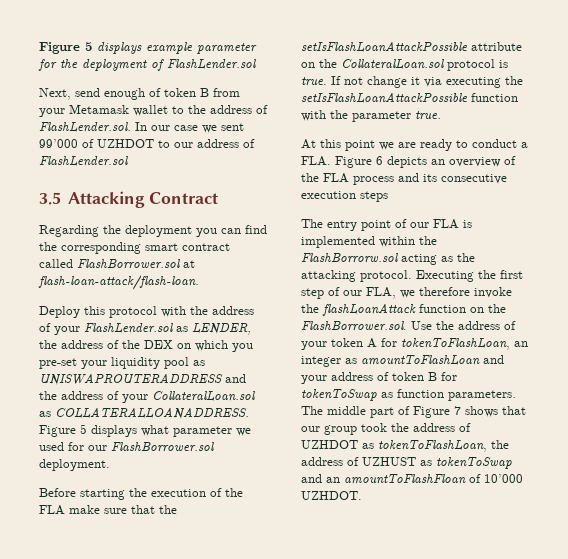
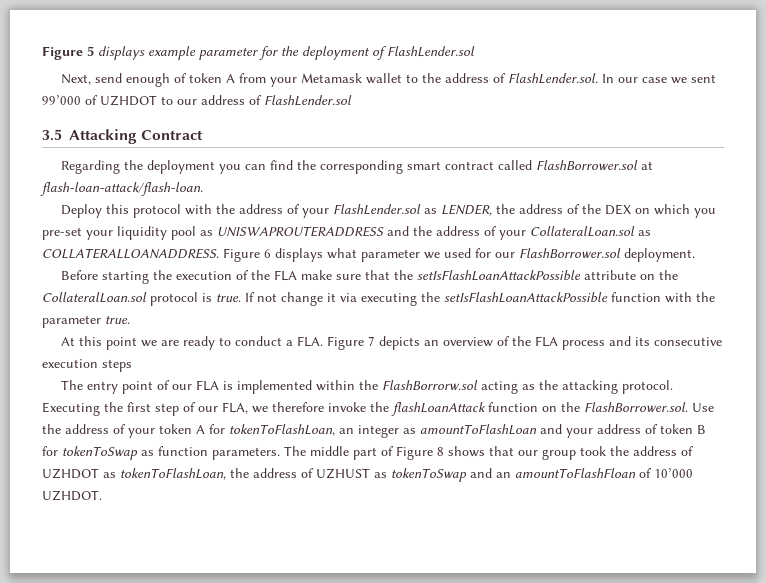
[200,88,209,97] B -> [226,74,236,83] A
[80,424,87,434] 5 -> [264,249,271,258] 6
[376,156,383,165] 6 -> [368,336,376,346] 7
[454,406,461,415] 7 -> [437,447,444,456] 8

